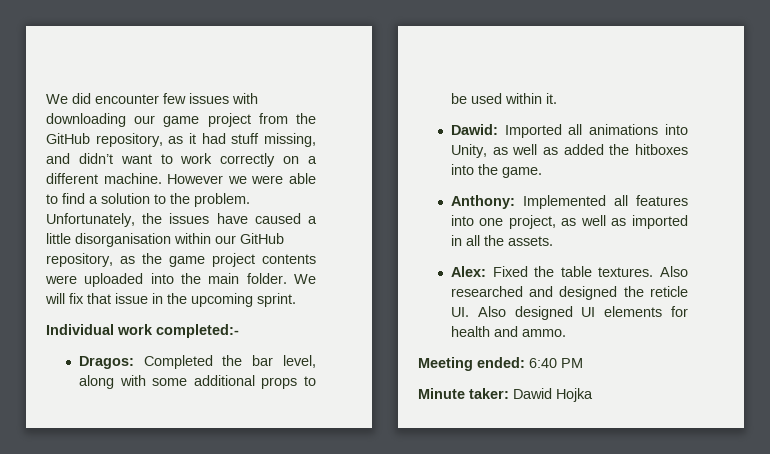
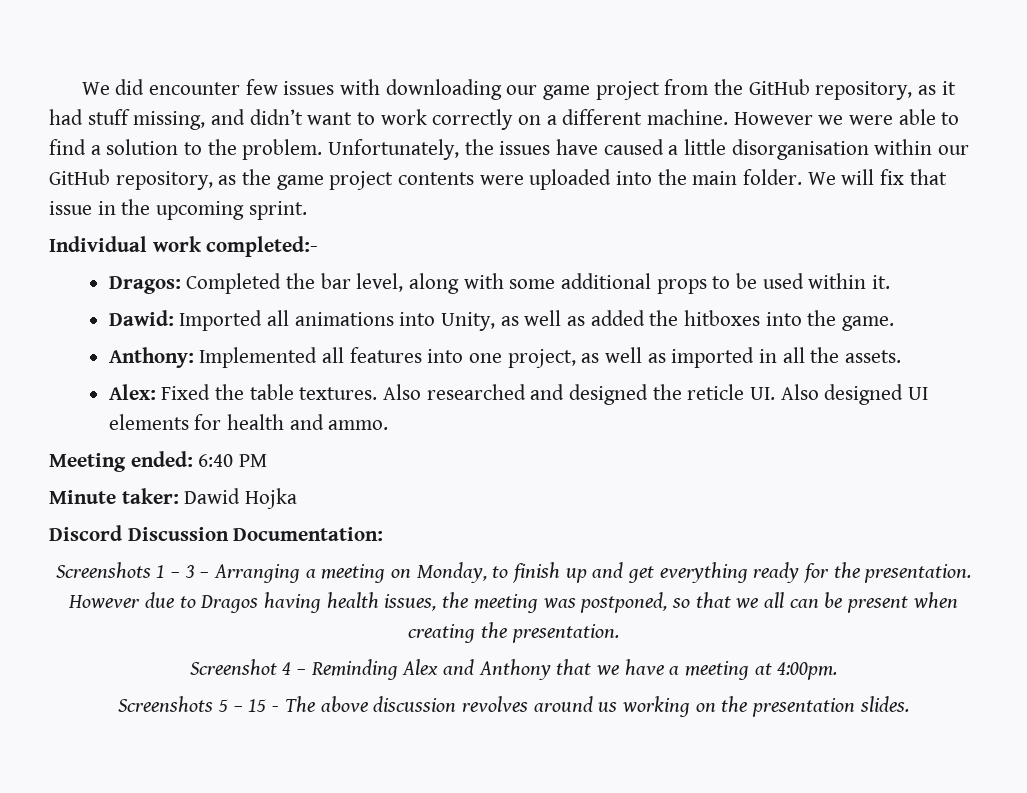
(593, 395) none -> [49,525,384,541] [55,562,972,583] [68,592,958,613] [408,622,619,643] [189,659,838,680] [118,696,909,717] // Discord Discussion Documentation: // Screenshots 1 – 3 – Arranging a meeting on Monday, to finish up and get everything ready for the presentation. However due to Dragos having health issues, the meeting was postponed, so that we all can be present when creating the presentation. // Screenshot 4 – Reminding Alex and Anthony that we have a meeting at 4:00pm. // Screenshots 5 – 15 - The above discussion revolves around us working on the presentation slides.

